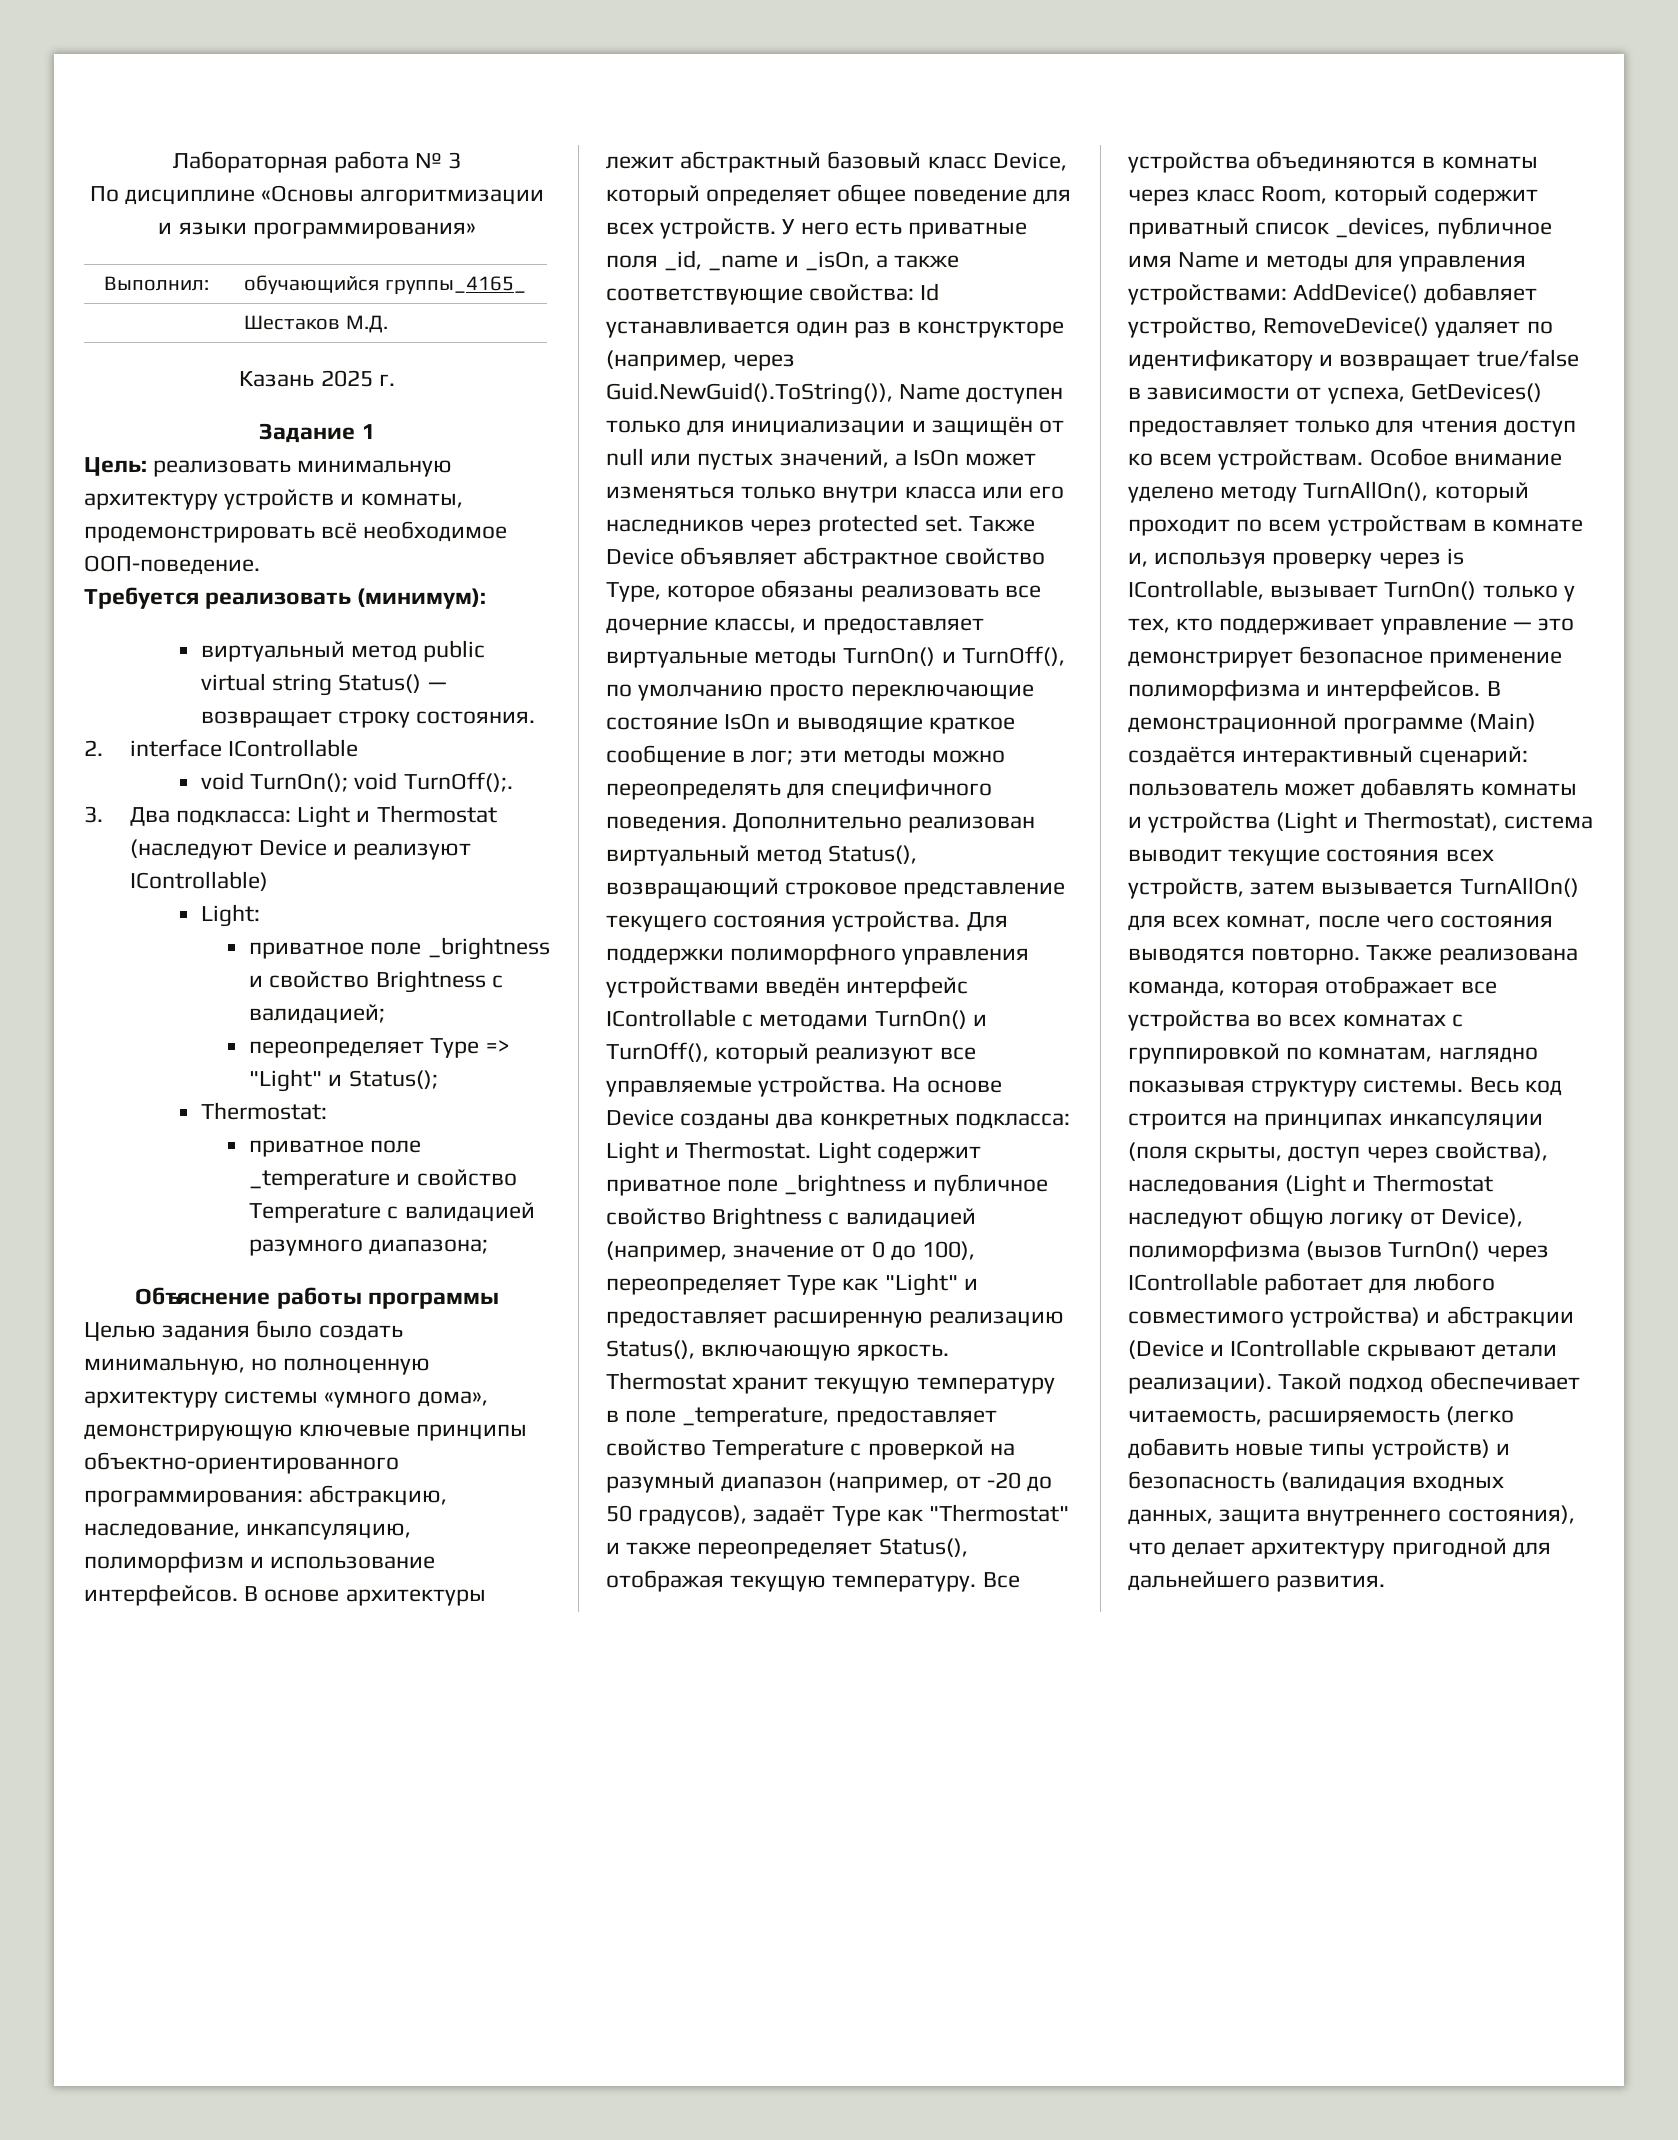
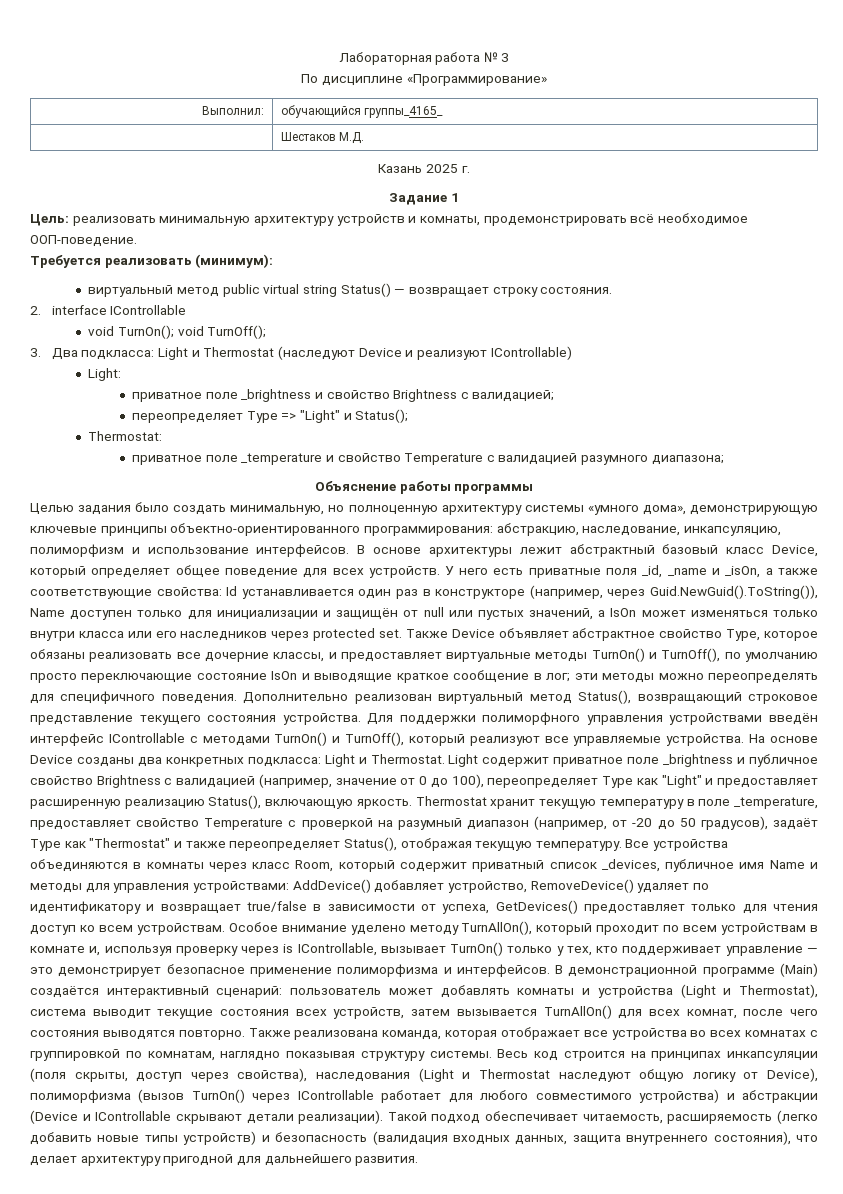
[261,185,545,206] [158,222,476,239] «Основы алгоритмизации и языки программирования» -> [406,74,547,86] «Программирование»
[403,772,513,792] TurnOff();. -> [207,325,267,339] TurnOff();

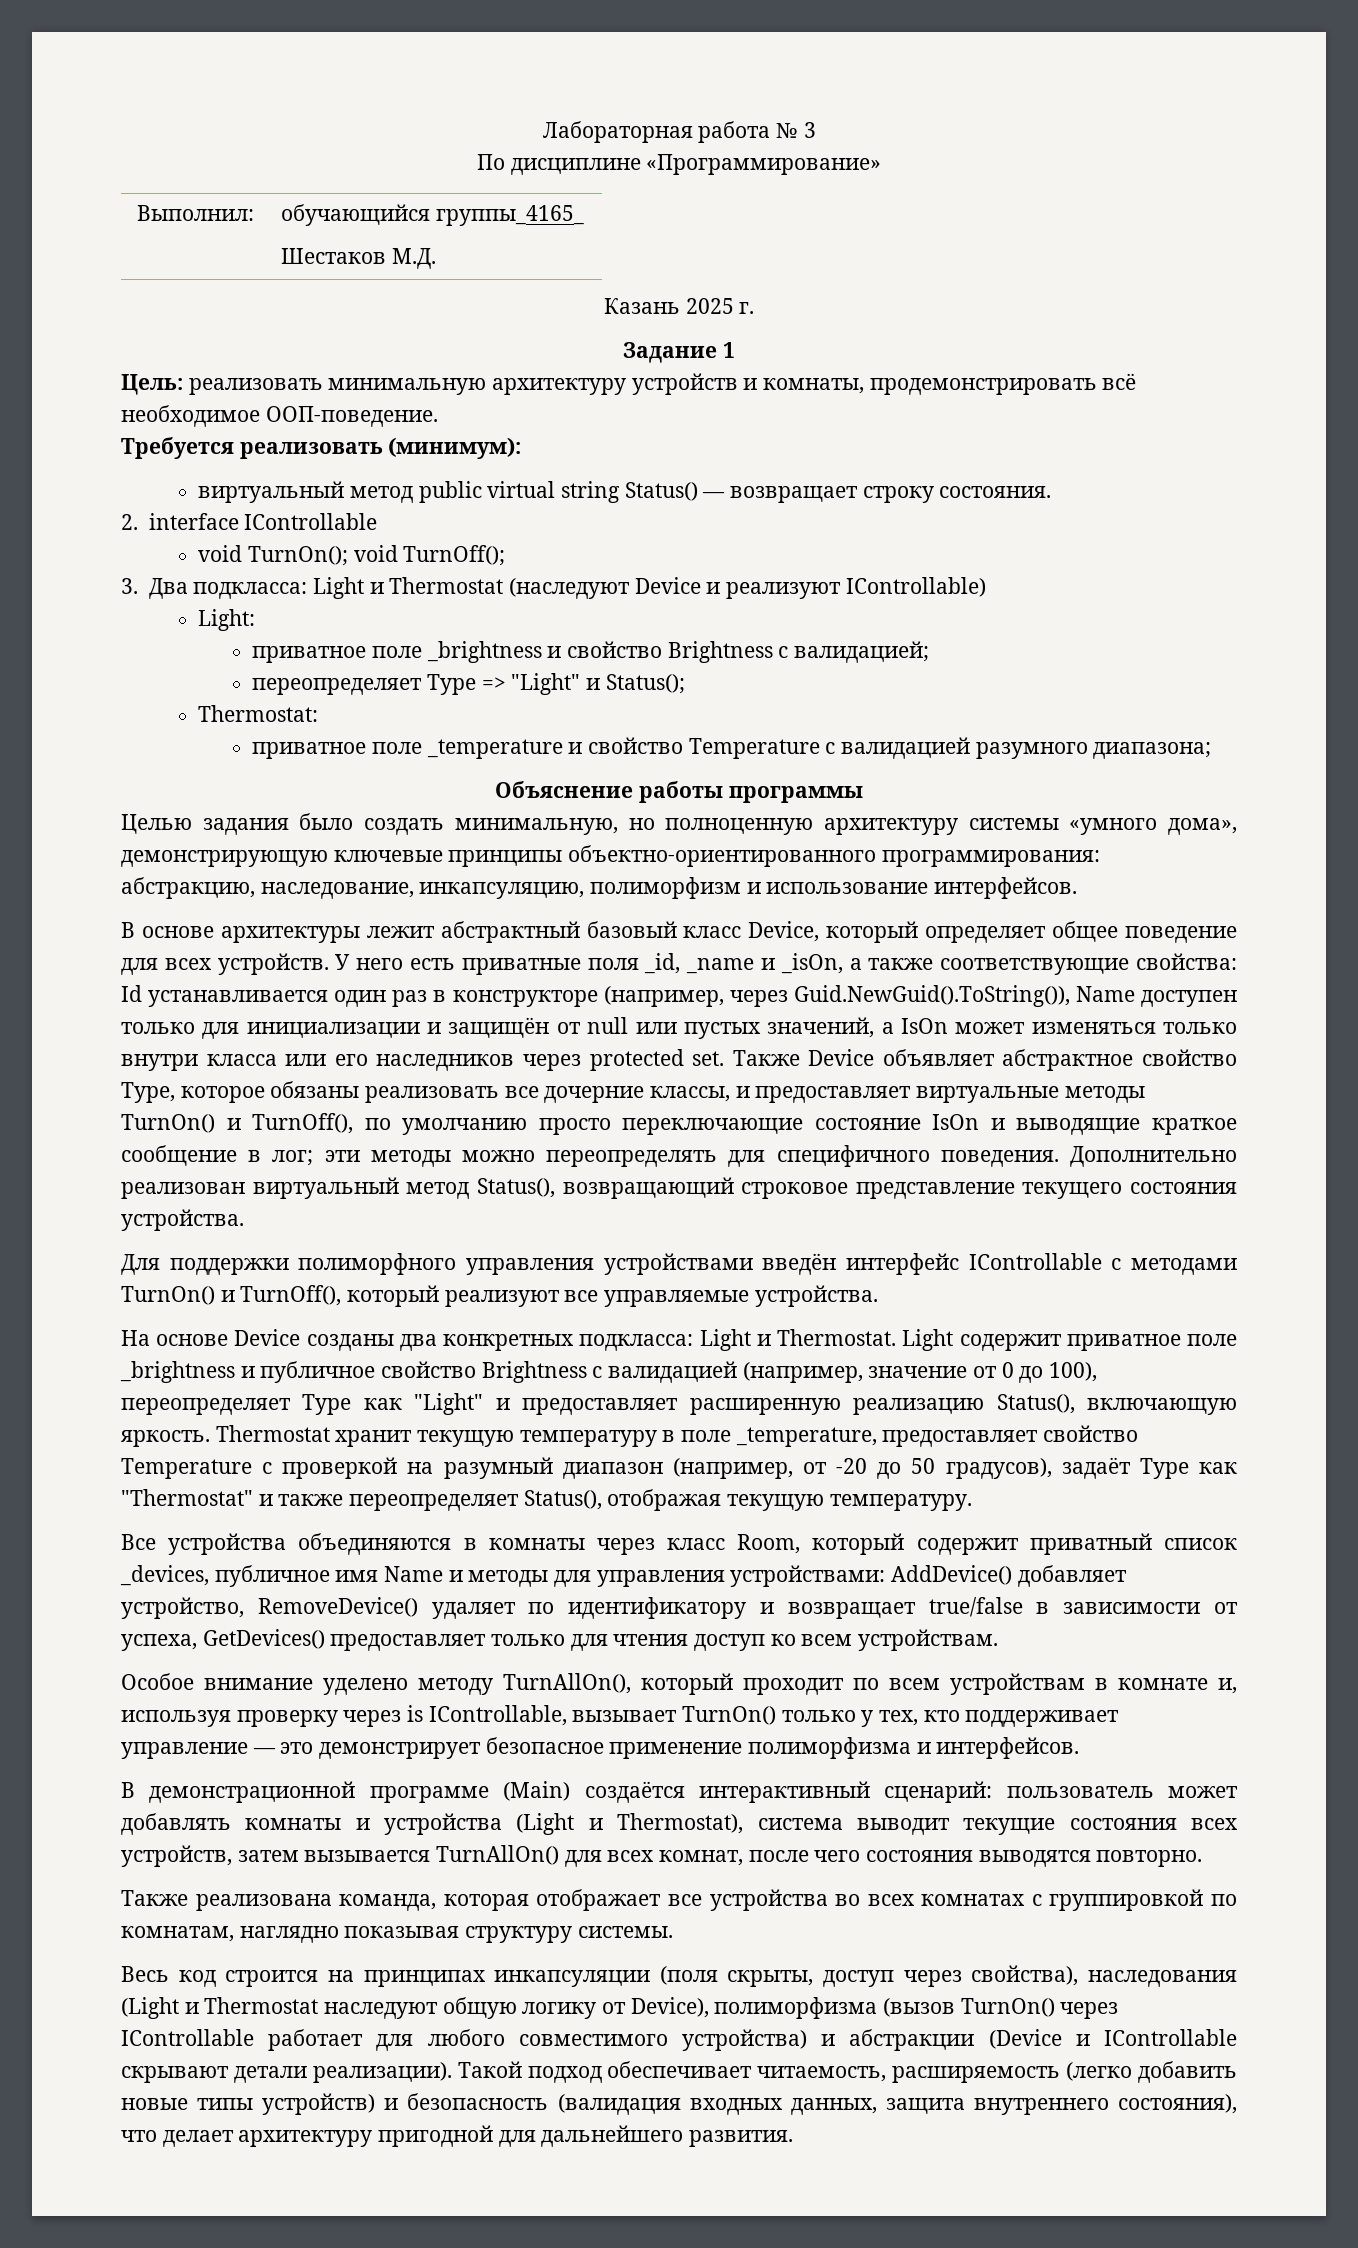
(350, 550) none -> (1078, 888) //
(361, 719) none -> (244, 1220) //
(745, 740) none -> (878, 1296) //
(622, 846) none -> (972, 1502) //
(225, 929) none -> (999, 1640) //
(550, 970) none -> (1080, 1748) //
(245, 1035) none -> (1203, 1858) //
(492, 1054) none -> (673, 1932) //

